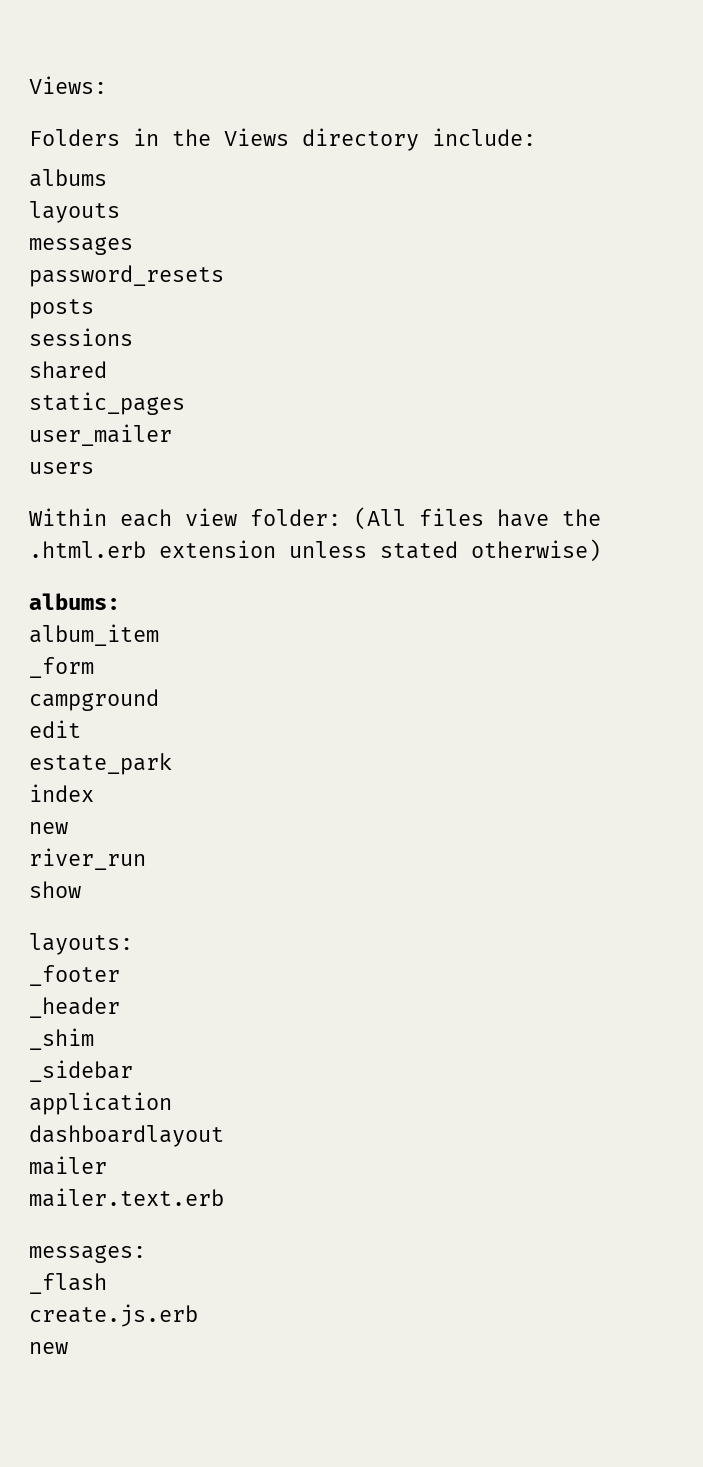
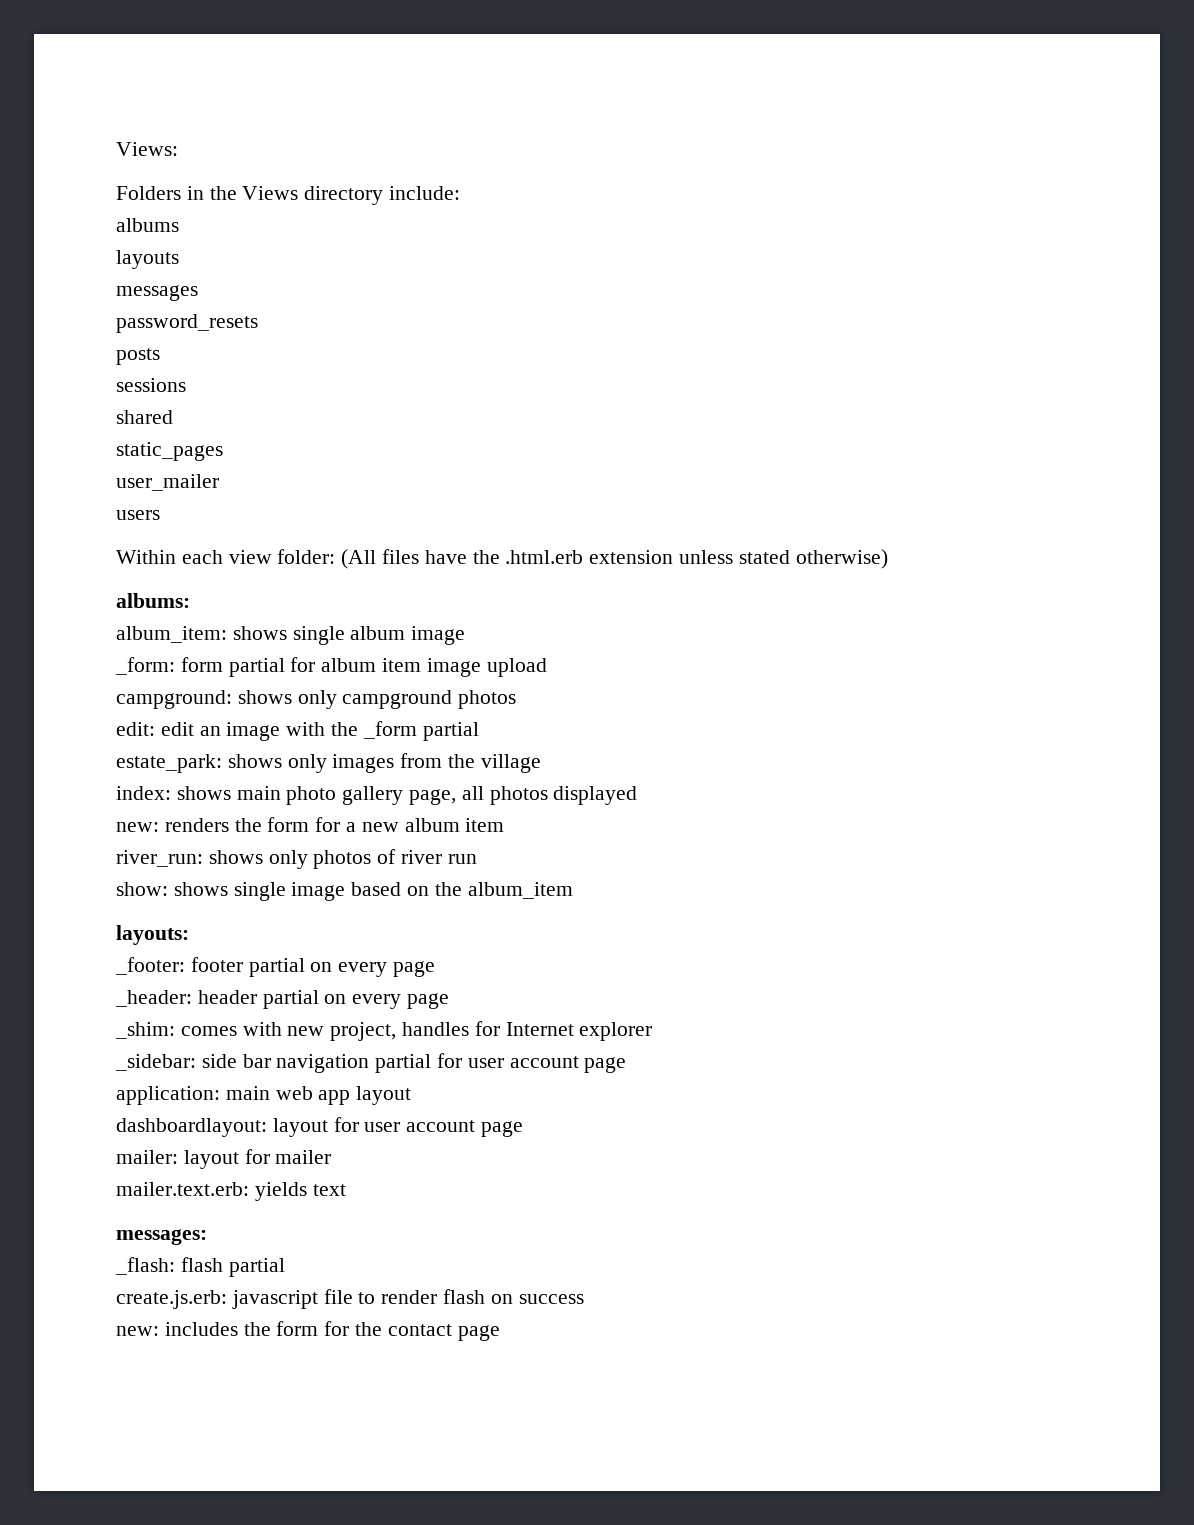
[29,624,159,646] [29,657,94,678] [29,689,159,711] [29,720,81,738] [29,753,172,775] [29,784,94,802] [29,822,68,834] [29,848,146,870] [29,881,81,898] [29,933,133,955] [29,965,120,986] [29,997,120,1018] [29,1028,94,1050] [29,1060,133,1082] [29,1092,172,1115] [29,1125,224,1147] [29,1156,107,1175] [29,1188,224,1207] [29,1245,146,1263] [29,1273,107,1294] [29,1304,198,1327] [29,1342,68,1354] album_item // _form // campground // edit // estate_park // index // new // river_run // show // layouts: // _footer // _header // _shim // _sidebar // application // dashboardlayout // mailer // mailer.text.erb // messages: // _flash // create.js.erb // new -> [116,626,466,645] [115,657,547,677] [116,690,517,709] [116,721,479,741] [116,753,541,773] [116,786,638,805] [116,817,505,832] [116,849,477,869] [116,882,573,901] [116,925,189,945] [115,957,436,977] [115,990,450,1009] [115,1021,653,1041] [115,1053,627,1073] [116,1086,412,1105] [116,1117,524,1137] [116,1149,332,1169] [116,1182,346,1201] [116,1229,207,1245] [115,1257,285,1277] [116,1289,584,1309] [116,1321,500,1341] album_item: shows single album image // _form: form partial for album item image upload // campground: shows only campground photos // edit: edit an image with the _form partial // estate_park: shows only images from the village // index: shows main photo gallery page, all photos displayed // new: renders the form for a new album item // river_run: shows only photos of river run // show: shows single image based on the album_item // layouts: // _footer: footer partial on every page // _header: header partial on every page // _shim: comes with new project, handles for Internet explorer // _sidebar: side bar navigation partial for user account page // application: main web app layout // dashboardlayout: layout for user account page // mailer: layout for mailer // mailer.text.erb: yields text // messages: // _flash: flash partial // create.js.erb: javascript file to render flash on success // new: includes the form for the contact page

